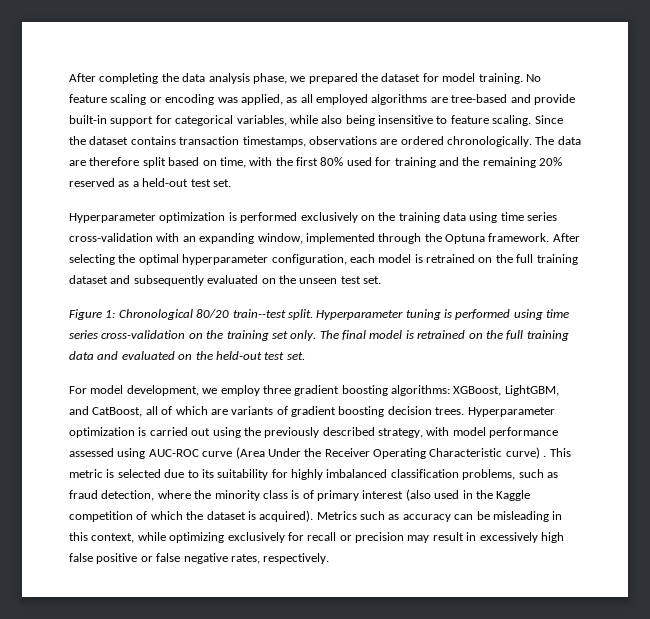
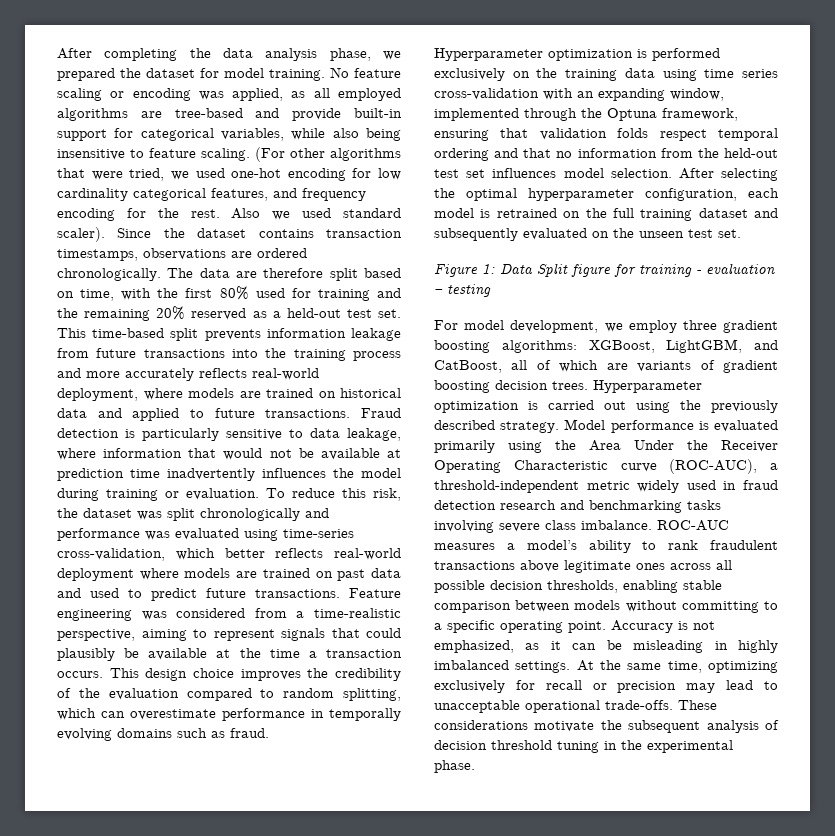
(532, 120) none -> [255,147,401,162] [57,168,401,181] [57,188,366,201] [57,208,401,221] [57,227,105,242] (For other algorithms that were tried, we used one-hot encoding for low cardinality categorical features, and frequency encoding for the rest. Also we used standard scaler).
(231, 183) none -> [57,328,401,341] [57,348,402,361] [57,368,319,381] [57,388,401,401] [57,408,401,421] [57,428,401,441] [57,448,401,460] [57,468,401,481] [57,488,401,501] [57,508,329,521] [57,528,354,541] [57,548,401,561] [57,568,401,581] [57,588,401,601] [57,608,401,621] [57,628,401,641] [57,648,402,661] [57,668,401,681] [57,688,401,701] [57,708,401,721] [57,728,269,741] This time-based split prevents information leakage from future transactions into the training process and more accurately reflects real-world deployment, where models are trained on historical data and applied to future transactions. Fraud detection is particularly sensitive to data leakage, where information that would not be available at prediction time inadvertently influences the model during training or evaluation. To reduce this risk, the dataset was split chronologically and performance was evaluated using time-series cross-validation, which better reflects real-world deployment where models are trained on past data and used to predict future transactions. Feature engineering was considered from a time-realistic perspective, aiming to represent signals that could plausibly be available at the time a transaction occurs. This design choice improves the credibility of the evaluation compared to random splitting, which can overestimate performance in temporally evolving domains such as fraud.
[488,233,550,242] framework. -> [662,108,738,121] [434,128,778,141] [434,148,778,161] [434,168,672,178] framework, ensuring that validation folds respect temporal ordering and that no information from the held-out test set influences model selection.
[118,309,570,320] [69,330,569,341] [69,351,305,360] Chronological 80/20 train--test split. Hyperparameter tuning is performed using time series cross-validation on the training set only. The final model is retrained on the full training data and evaluated on the held-out test set. -> [500,263,775,277] [434,284,491,297] Data Split figure for training - evaluation – testing
[378,427,559,438] [69,447,265,459] strategy, with model performance assessed using AUC-ROC curve (Area -> [500,419,778,433] [434,440,621,453] strategy. Model performance is evaluated primarily using the Area
[505,447,571,459] [69,469,558,480] [69,489,531,501] [69,510,563,522] [69,532,166,543] curve) . This metric is selected due to its suitability for highly imbalanced classification problems, such as fraud detection, where the minority class is of primary interest (also used in the Kaggle competition of which the dataset is acquired). Metrics such as accuracy can be misleading in this context, while -> [620,459,778,474] [434,480,778,493] [434,500,721,513] [434,520,729,533] [434,540,778,553] [434,560,732,573] [434,580,722,593] [434,600,778,613] [434,620,715,633] [434,640,778,653] [434,660,702,673] curve (ROC-AUC), a threshold-independent metric widely used in fraud detection research and benchmarking tasks involving severe class imbalance. ROC-AUC measures a model’s ability to rank fraudulent transactions above legitimate ones across all possible decision thresholds, enabling stable comparison between models without committing to a specific operating point. Accuracy is not emphasized, as it can be misleading in highly imbalanced settings. At the same time,
[432,532,564,543] [69,553,330,564] result in excessively high false positive or false negative rates, respectively. -> [726,680,778,690] [434,700,717,713] [434,720,779,733] [434,740,733,753] [434,760,475,773] lead to unacceptable operational trade-offs. These considerations motivate the subsequent analysis of decision threshold tuning in the experimental phase.

